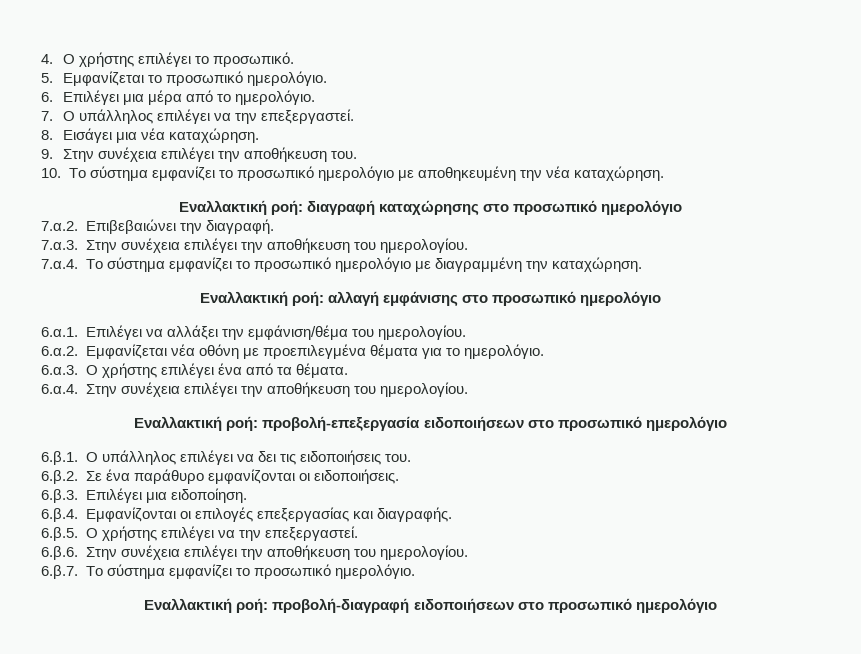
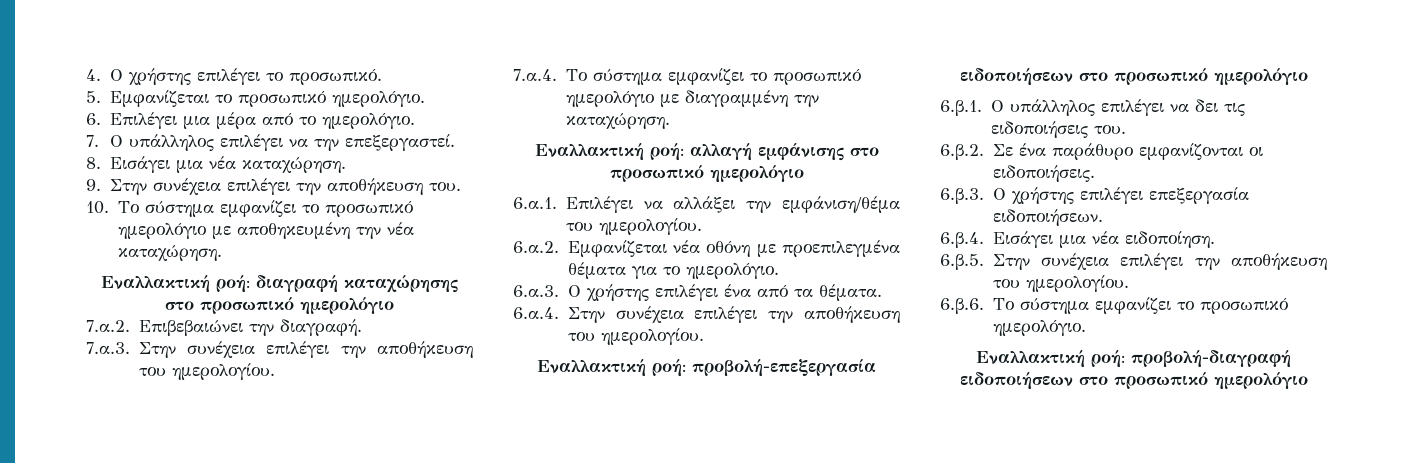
[85,488,247,503] [41,507,452,522] [41,526,358,541] [41,545,468,560] [41,565,78,579] Επιλέγει μια ειδοποίηση. // 6.β.4. Εμφανίζονται οι επιλογές επεξεργασίας και διαγραφής. // 6.β.5. Ο χρήστης επιλέγει να την επεξεργαστεί. // 6.β.6. Στην συνέχεια επιλέγει την αποθήκευση του ημερολογίου. // 6.β.7. -> [992,187,1249,204] [992,209,1103,226] [940,231,1215,248] [940,253,1327,270] [992,275,1129,292] [940,298,984,314] Ο χρήστης επιλέγει επεξεργασία ειδοποιήσεων. // 6.β.4. Εισάγει μια νέα ειδοποίηση. // 6.β.5. Στην συνέχεια επιλέγει την αποθήκευση του ημερολογίου. // 6.β.6.

